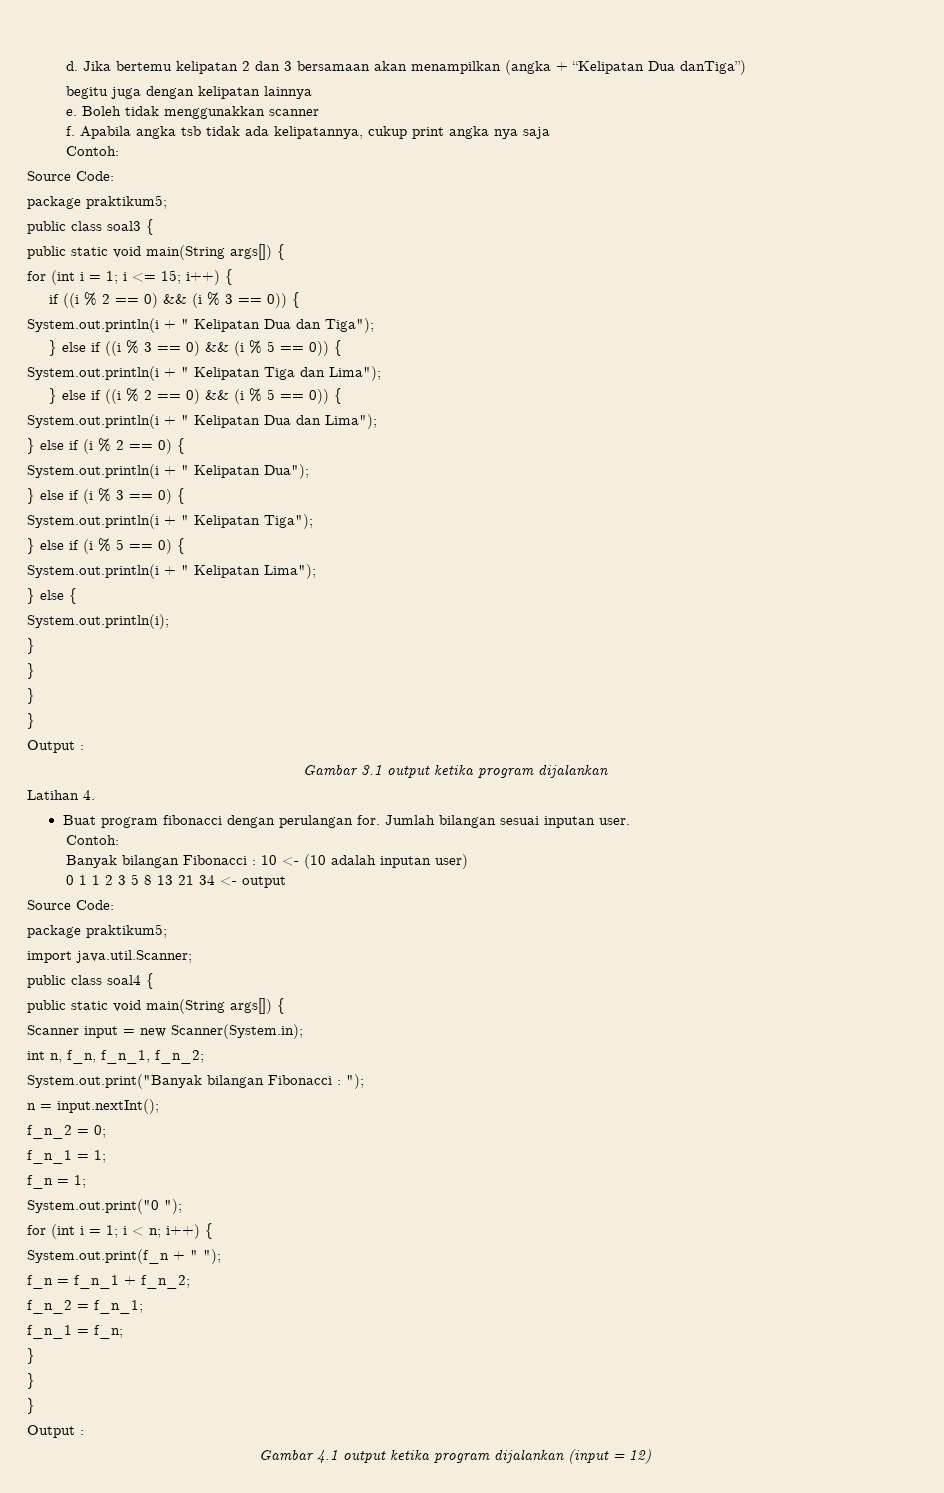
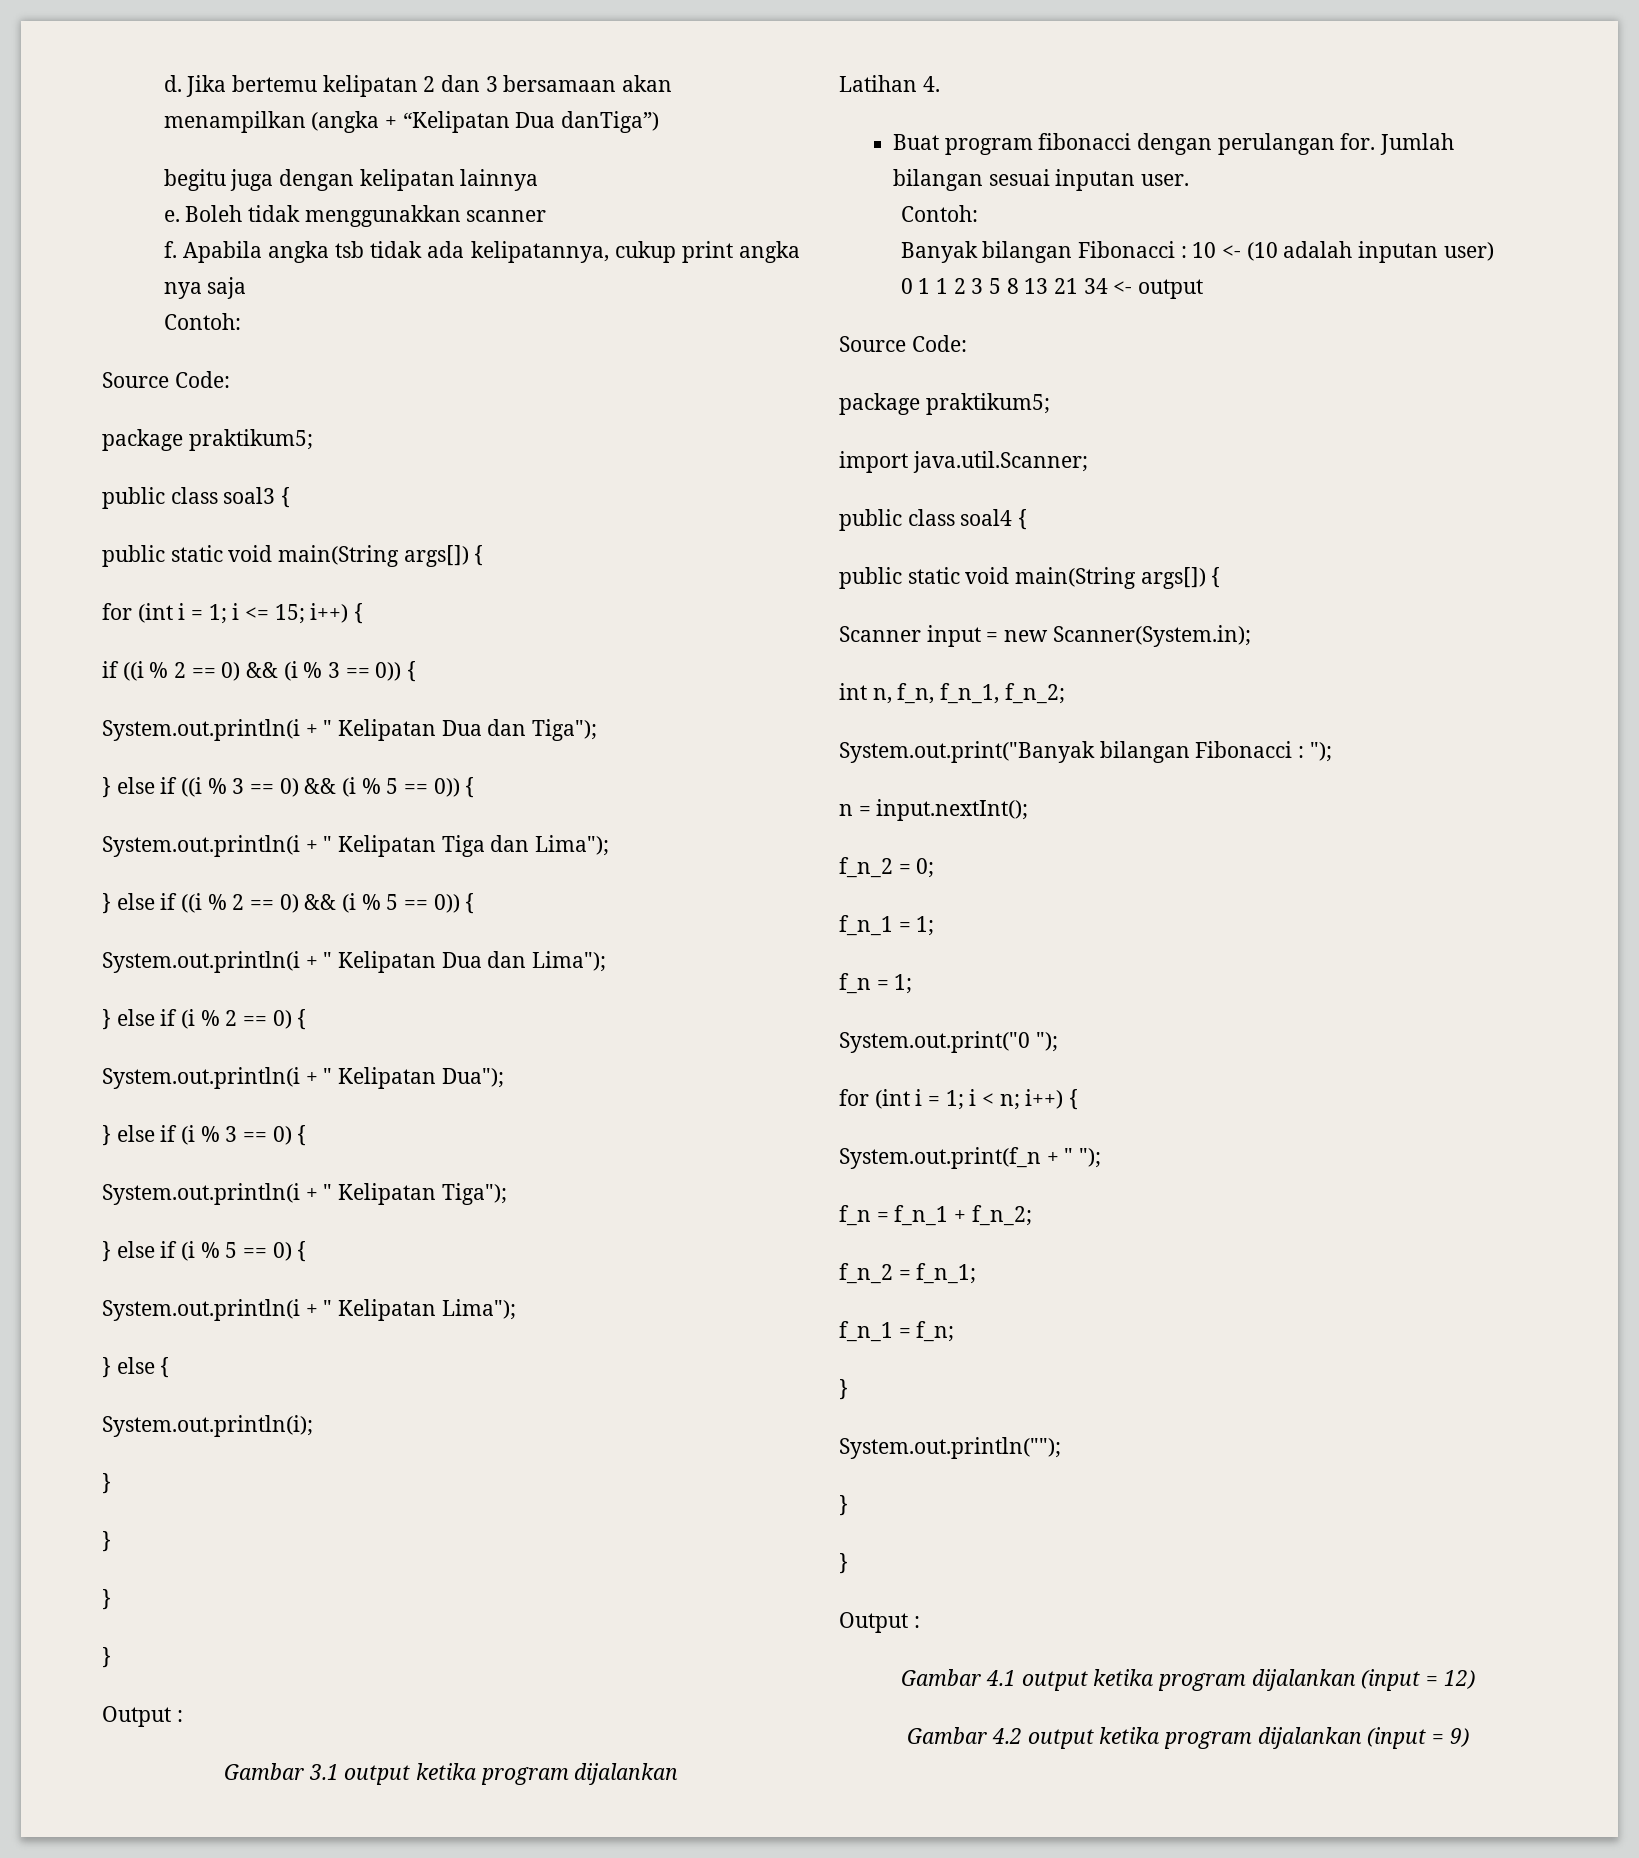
(35, 1356) none -> [839,1437,1061,1459] // System.out.println("");
(651, 1456) none -> [907,1727,1469,1749] // Gambar 4.2 output ketika program dijalankan (input = 9)

